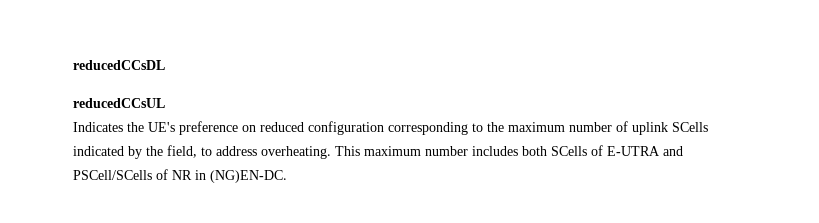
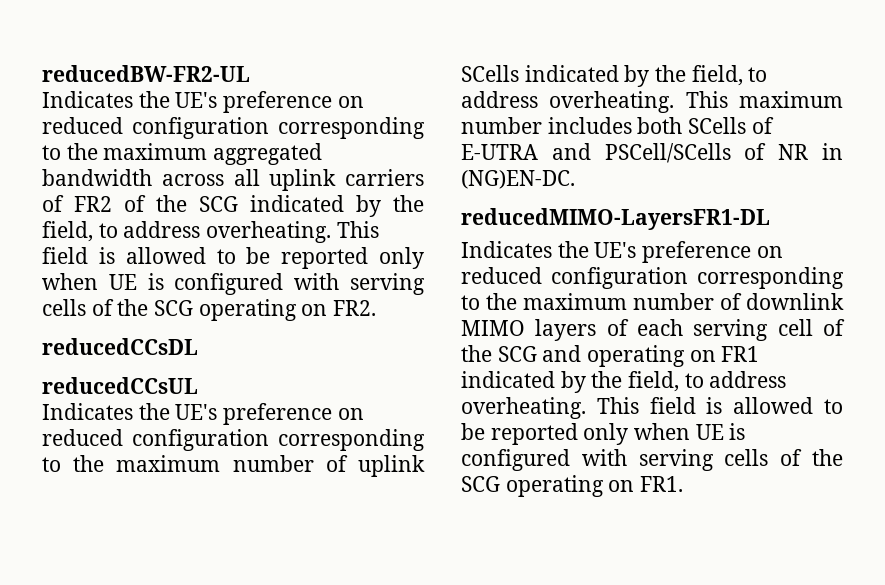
(73, 65) none -> [42,65,250,82] [42,91,364,113] [42,117,425,139] [42,143,323,165] [42,169,424,191] [42,195,424,217] [42,221,379,243] [42,247,425,269] [42,273,425,295] [42,299,377,321] reducedBW-FR2-UL // Indicates the UE's preference on reduced configuration corresponding to the maximum aggregated bandwidth across all uplink carriers of FR2 of the SCG indicated by the field, to address overheating. This field is allowed to be reported only when UE is configured with serving cells of the SCG operating on FR2. //
(287, 176) none -> [461,208,770,230] [461,241,783,263] [461,267,844,289] [461,293,844,310] [461,319,845,341] [461,345,760,367] [461,371,787,393] [461,397,843,419] [461,423,746,445] [461,449,843,471] [461,475,684,497] // reducedMIMO-LayersFR1-DL // Indicates the UE's preference on reduced configuration corresponding to the maximum number of downlink MIMO layers of each serving cell of the SCG and operating on FR1 indicated by the field, to address overheating. This field is allowed to be reported only when UE is configured with serving cells of the SCG operating on FR1.

